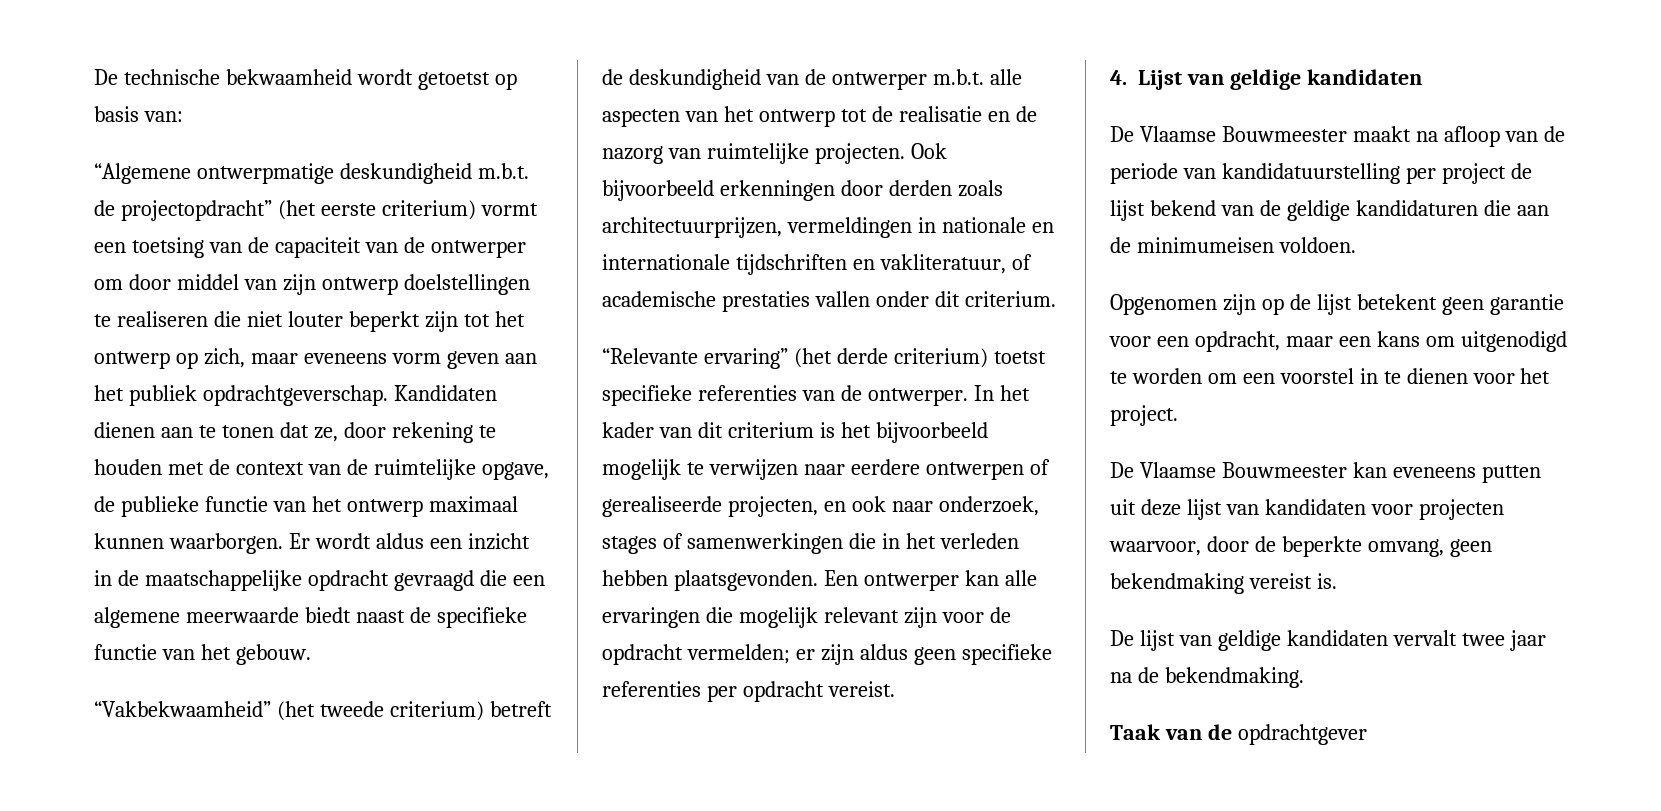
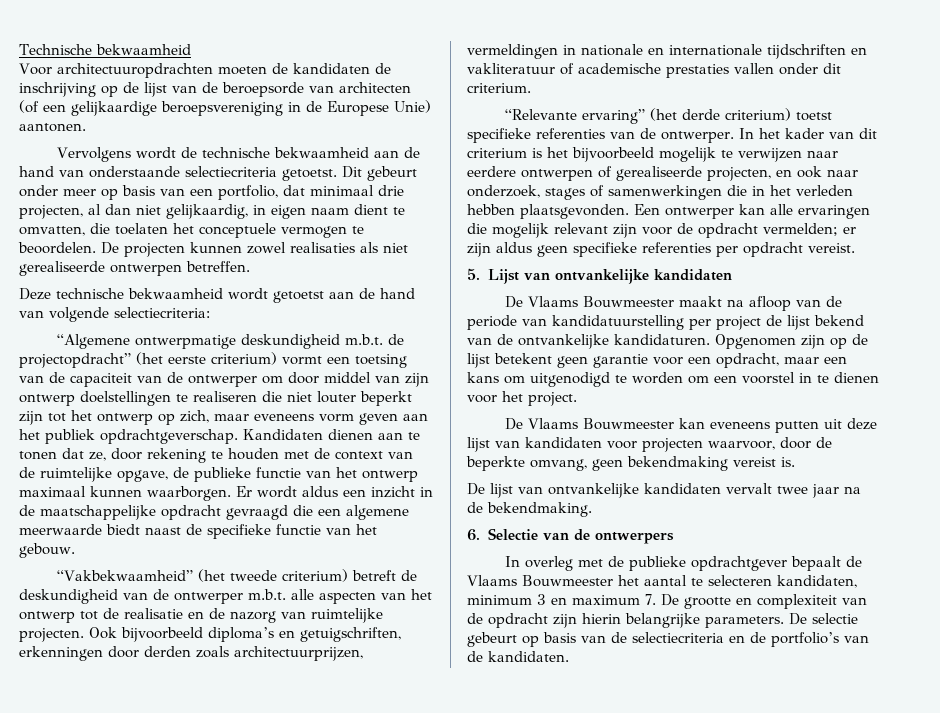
[94,69,517,90] [94,106,183,122] De technische bekwaamheid wordt getoetst op basis van: -> [19,44,191,55] [19,63,391,78] [19,82,411,97] [19,100,431,116] [19,123,86,132] [56,147,420,162] [19,166,417,181] [19,185,404,200] [19,204,405,219] [19,223,364,238] [18,242,408,257] [19,261,250,276] [19,288,415,303] [19,307,210,322] Technische bekwaamheid // Voor architectuuropdrachten moeten de kandidaten de inschrijving op de lijst van de beroepsorde van architecten (of een gelijkaardige beroepsvereniging in de Europese Unie) aantonen. // Vervolgens wordt de technische bekwaamheid aan de hand van onderstaande selectiecriteria getoetst. Dit gebeurt onder meer op basis van een portfolio, dat minimaal drie projecten, al dan niet gelijkaardig, in eigen naam dient te omvatten, die toelaten het conceptuele vermogen te beoordelen. De projecten kunnen zowel realisaties als niet gerealiseerde ontwerpen betreffen. // Deze technische bekwaamheid wordt getoetst aan de hand van volgende selectiecriteria:
(714, 190) none -> [208,627,401,642] diploma’s en getuigschriften,
[879,254,1006,274] vakliteratuur, -> [467,63,555,74] vakliteratuur
[1110,70,1127,85] 4. -> [467,268,480,280] 5.
[1229,69,1301,90] geldige -> [554,269,649,284] ontvankelijke
[1139,126,1216,142] Vlaamse -> [527,296,578,307] Vlaams
[1286,200,1549,221] [1110,237,1356,253] geldige kandidaturen die aan de minimumeisen voldoen. // -> [518,334,710,349] ontvankelijke kandidaturen.
[1139,462,1216,478] Vlaamse -> [527,418,578,429] Vlaams
[1217,630,1281,651] geldige -> [548,483,639,498] ontvankelijke
[1110,724,1367,745] Taak van de opdrachtgever -> [467,528,674,544] [504,556,862,571] [467,575,857,588] [467,594,867,609] [467,613,858,628] [467,632,869,647] [467,651,569,662] 6. Selectie van de ontwerpers // In overleg met de publieke opdrachtgever bepaalt de Vlaams Bouwmeester het aantal te selecteren kandidaten, minimum 3 en maximum 7. De grootte en complexiteit van de opdracht zijn hierin belangrijke parameters. De selectie gebeurt op basis van de selectiecriteria en de portfolio’s van de kandidaten.

